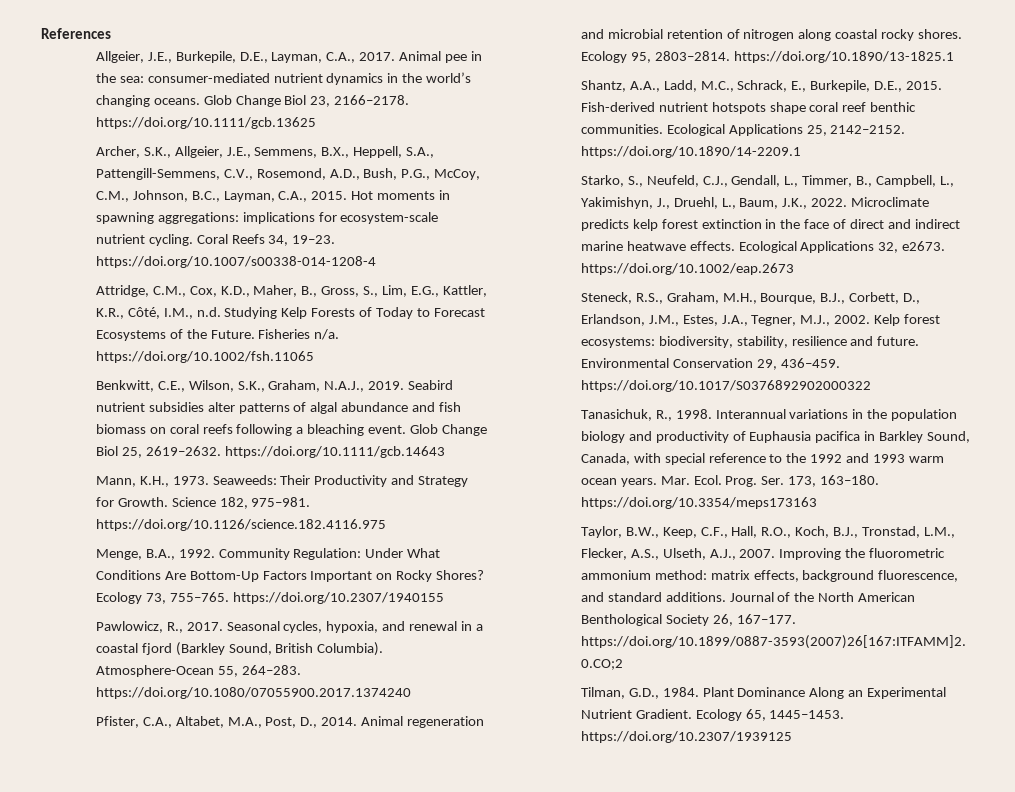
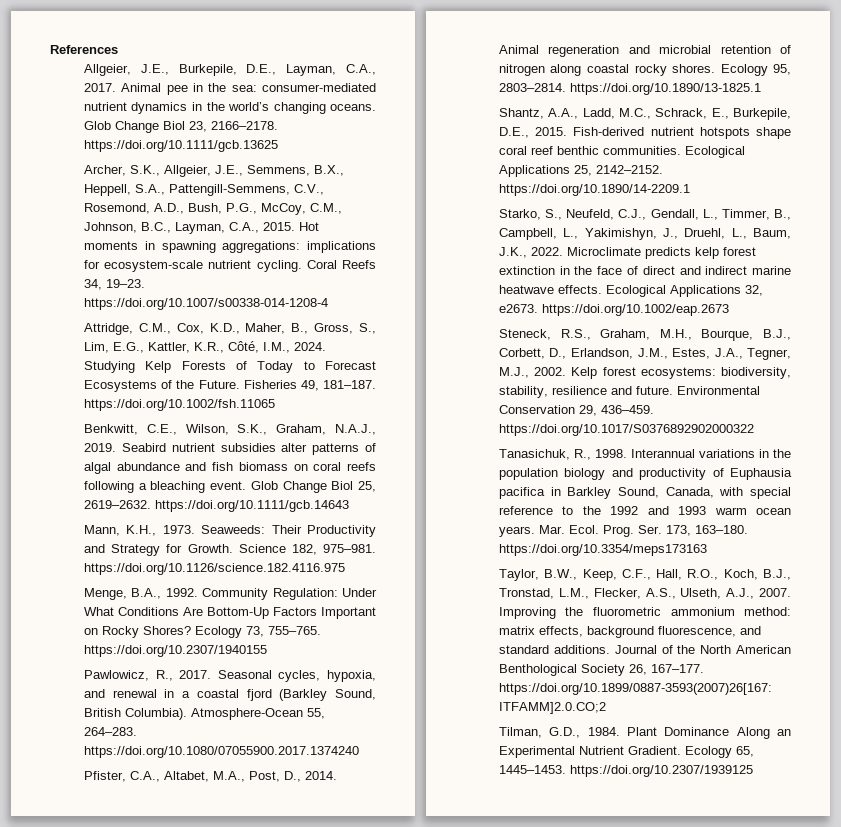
[196,307,221,317] n.d. -> [293,342,326,351] 2024.
[314,329,340,340] n/a. -> [300,380,376,391] 49, 181–187.

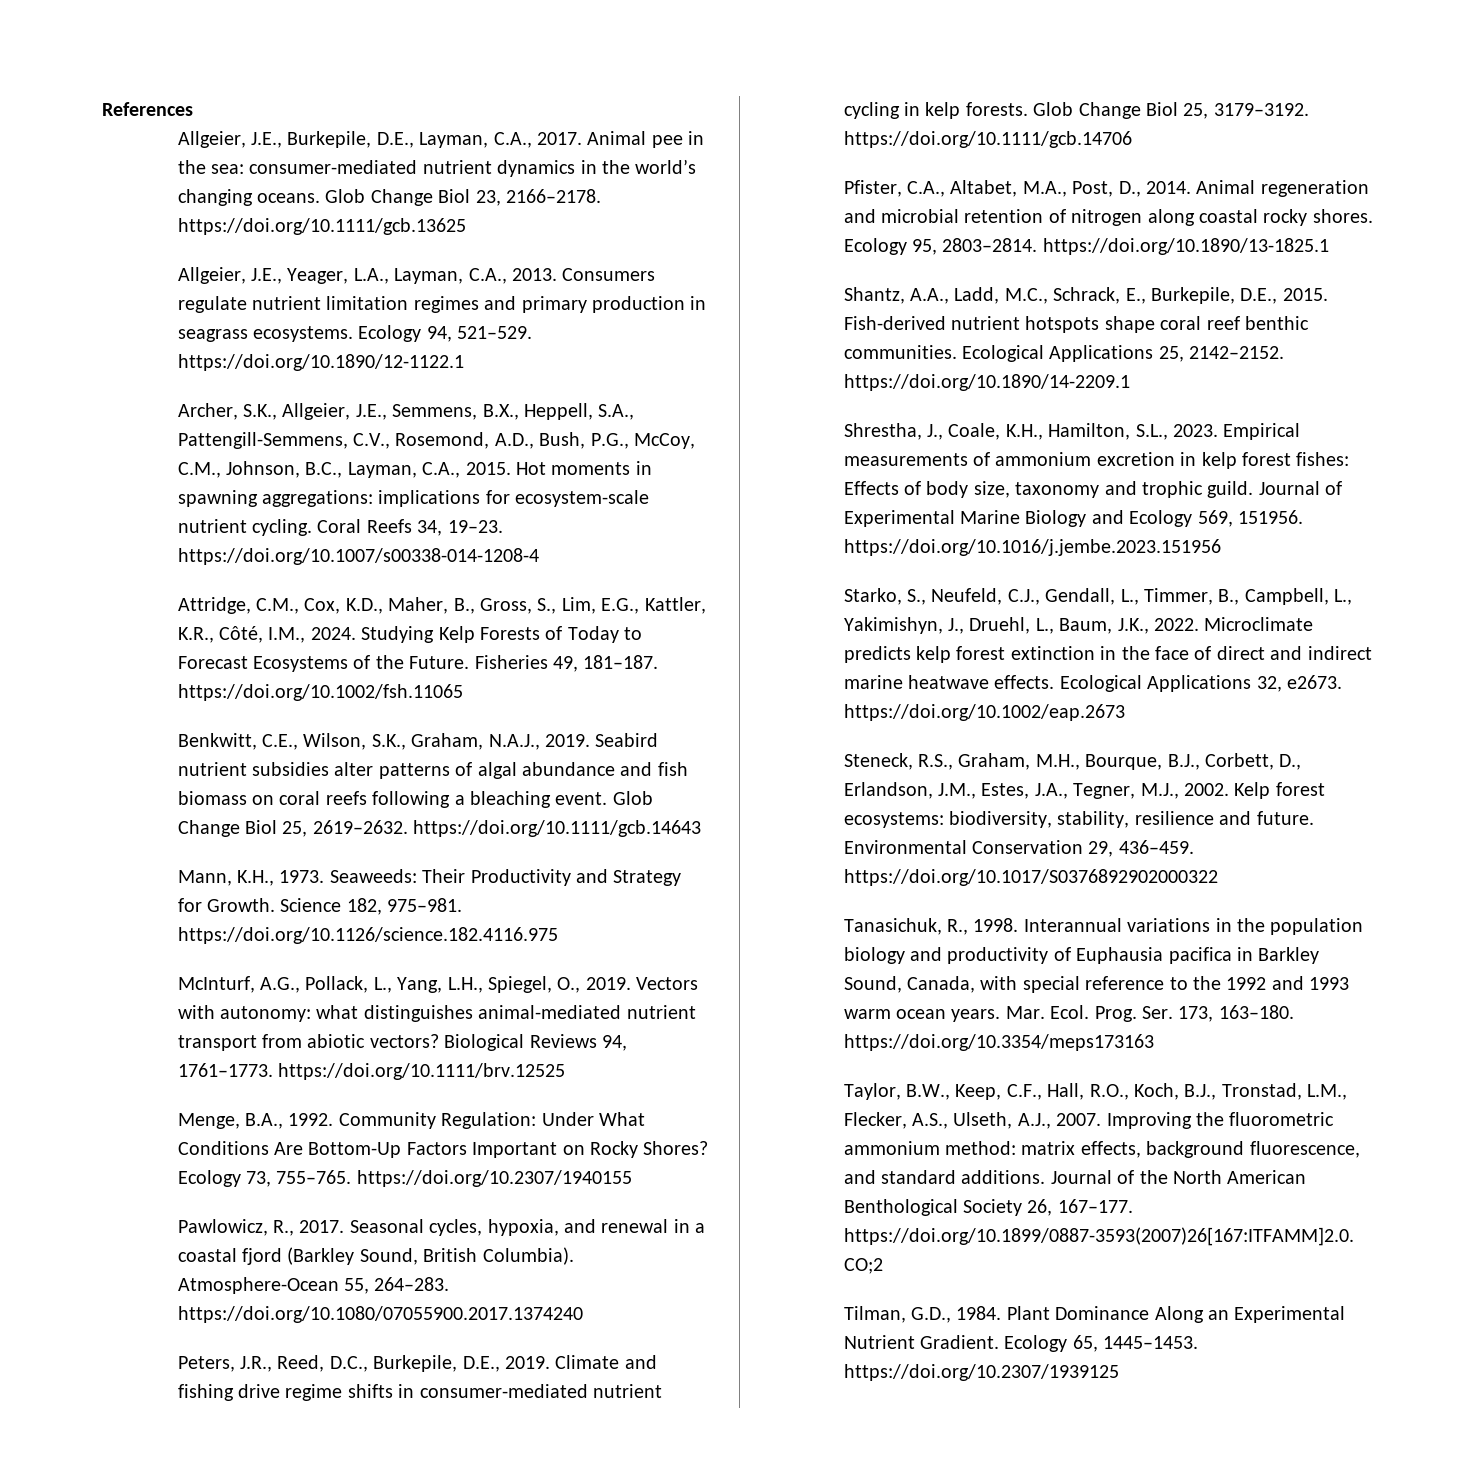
(278, 146) none -> [177,267,656,284] [177,296,707,313] [177,325,533,342] [177,354,464,371] // Allgeier, J.E., Yeager, L.A., Layman, C.A., 2013. Consumers regulate nutrient limitation regimes and primary production in seagrass ecosystems. Ecology 94, 521–529. https://doi.org/10.1890/12-1122.1
(345, 569) none -> [177,976,699,993] [177,1005,696,1022] [177,1034,627,1051] [177,1063,565,1080] // McInturf, A.G., Pollack, L., Yang, L.H., Spiegel, O., 2019. Vectors with autonomy: what distinguishes animal-mediated nutrient transport from abiotic vectors? Biological Reviews 94, 1761–1773. https://doi.org/10.1111/brv.12525
(359, 752) none -> [177,1355,657,1372] [177,1384,662,1401] [843,102,1309,119] [843,131,1132,148] // Peters, J.R., Reed, D.C., Burkepile, D.E., 2019. Climate and fishing drive regime shifts in consumer-mediated nutrient cycling in kelp forests. Glob Change Biol 25, 3179–3192. https://doi.org/10.1111/gcb.14706
(690, 190) none -> [843,423,1301,440] [843,452,1350,469] [843,481,1343,498] [843,510,1303,527] [843,539,1221,556] // Shrestha, J., Coale, K.H., Hamilton, S.L., 2023. Empirical measurements of ammonium excretion in kelp forest fishes: Effects of body size, taxonomy and trophic guild. Journal of Experimental Marine Biology and Ecology 569, 151956. https://doi.org/10.1016/j.jembe.2023.151956

